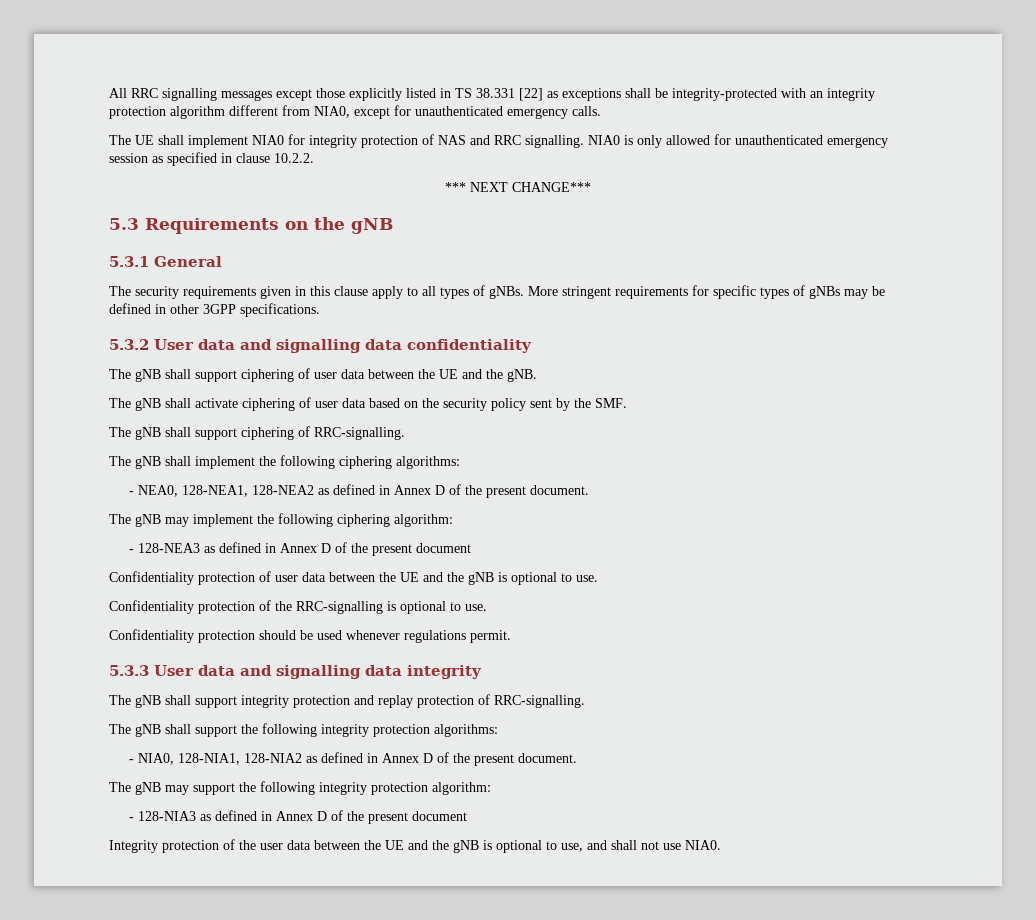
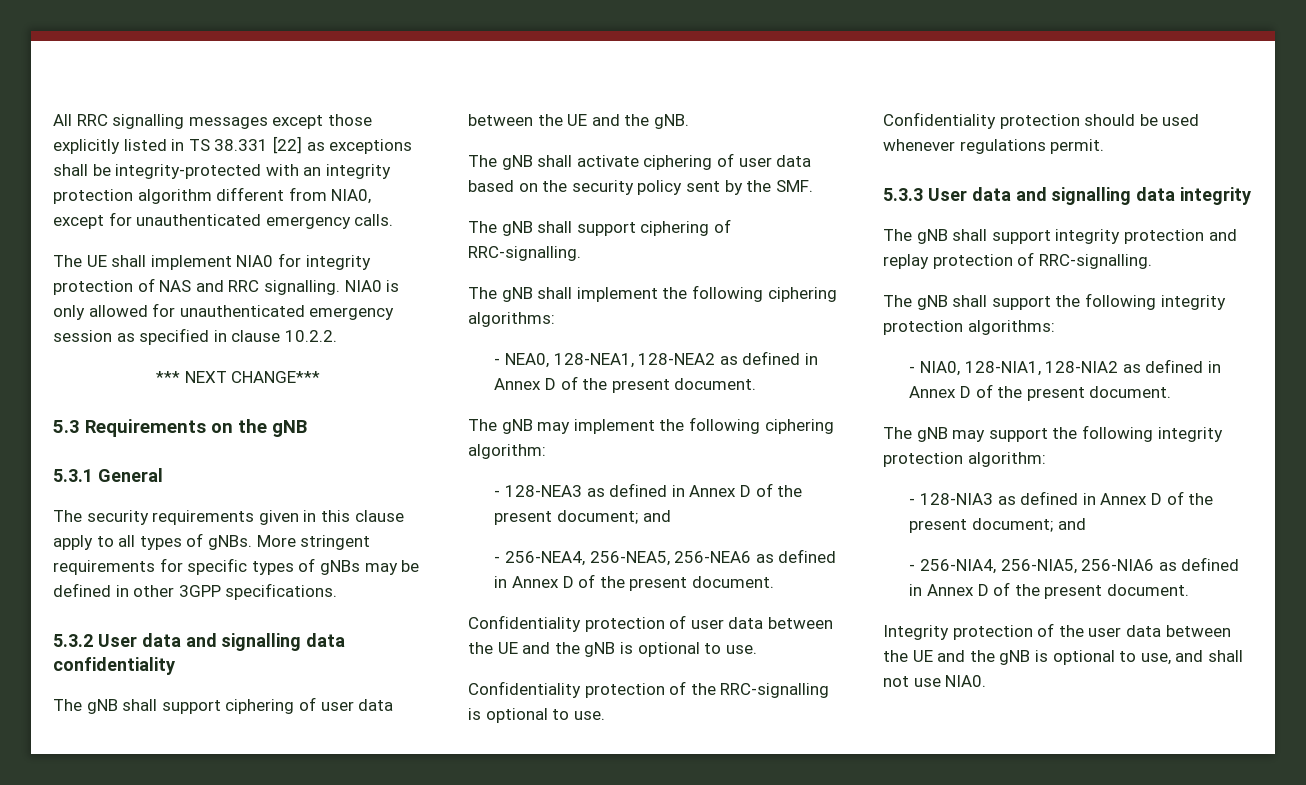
[415,543,471,553] document -> [557,510,671,524] [494,549,837,566] [494,574,774,591] document; and // - 256-NEA4, 256-NEA5, 256-NEA6 as defined in Annex D of the present document.
[411,811,467,821] document -> [972,518,1086,532] [909,557,1240,574] [909,582,1189,599] document; and // - 256-NIA4, 256-NIA5, 256-NIA6 as defined in Annex D of the present document.

